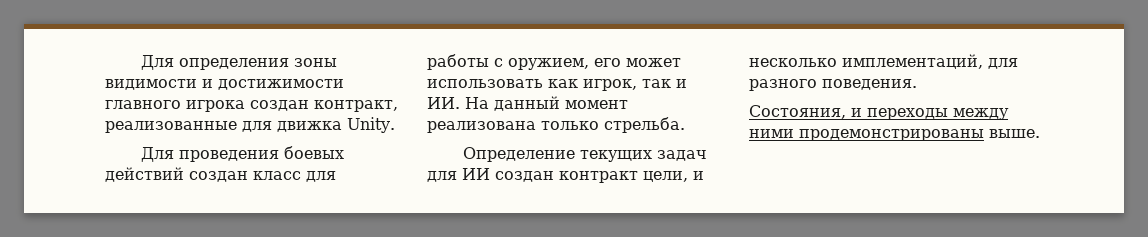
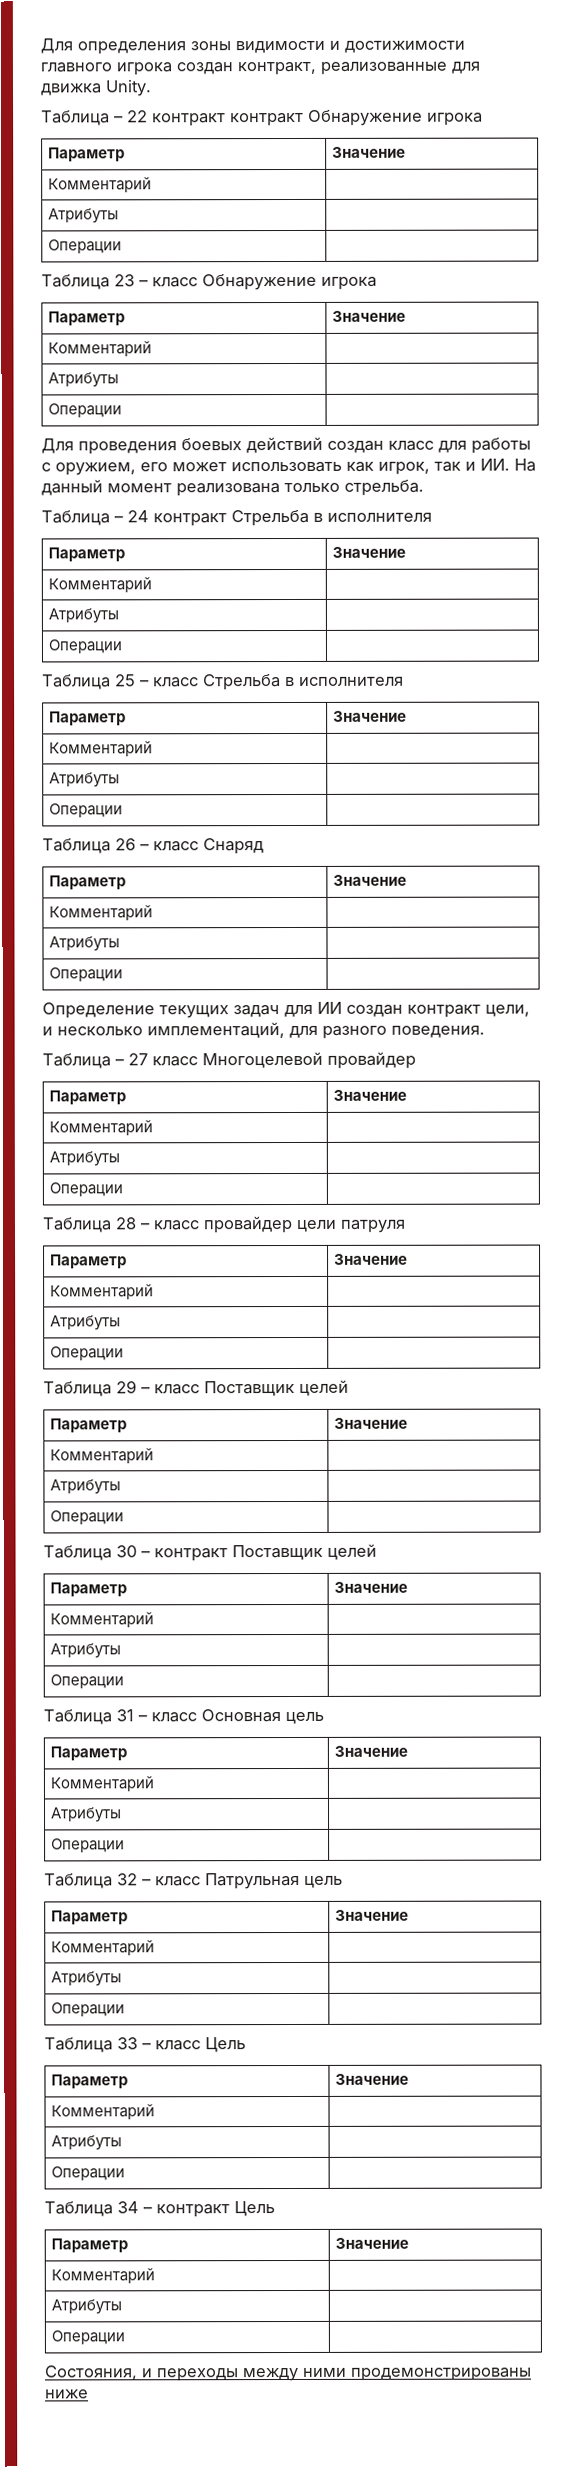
(395, 125) none -> [41,109,483,127] [47,147,125,162] [331,146,406,158] [47,176,152,193] [47,208,119,224] [47,239,122,254] [41,273,377,291] [47,311,125,326] [331,310,406,322] [47,340,152,357] [47,372,119,388] [47,403,122,418] // Таблица – 22 контракт контракт Обнаружение игрока // Параметр | Значение // Комментарий | // Атрибуты | // Операции | // Таблица 23 – класс Обнаружение игрока // Параметр | Значение // Комментарий | // Атрибуты | // Операции |
(685, 125) none -> [41,509,432,527] [47,547,125,562] [331,546,406,558] [47,576,152,593] [47,608,119,624] [47,639,122,654] [42,674,404,691] [48,711,126,726] [332,710,407,722] [48,740,153,757] [48,772,120,788] [48,803,123,818] [42,838,264,855] [48,875,126,890] [332,874,407,886] [48,904,153,921] [48,936,120,952] [48,967,123,982] // Таблица – 24 контракт Стрельба в исполнителя // Параметр | Значение // Комментарий | // Атрибуты | // Операции | // Таблица 25 – класс Стрельба в исполнителя // Параметр | Значение // Комментарий | // Атрибуты | // Операции | // Таблица 26 – класс Снаряд // Параметр | Значение // Комментарий | // Атрибуты | // Операции |
(917, 84) none -> [42,1051,416,1069] [48,1090,126,1105] [332,1089,407,1101] [48,1119,153,1136] [48,1151,120,1167] [48,1182,123,1197] [42,1216,405,1234] [49,1254,127,1269] [333,1253,408,1265] [49,1283,154,1300] [49,1315,121,1331] [49,1346,124,1361] [43,1379,349,1397] [49,1418,127,1433] [333,1417,408,1429] [49,1447,154,1464] [49,1479,121,1495] [49,1510,124,1525] [43,1543,377,1562] [49,1582,127,1597] [333,1581,408,1593] [49,1611,154,1628] [49,1643,121,1659] [49,1674,124,1689] [43,1709,324,1725] [49,1746,127,1761] [333,1745,408,1757] [49,1775,154,1792] [50,1807,122,1823] [50,1838,125,1853] [44,1872,343,1890] [50,1910,128,1925] [334,1909,409,1921] [50,1939,155,1956] [50,1971,122,1987] [50,2002,125,2017] [44,2037,246,2053] [50,2074,128,2089] [334,2073,409,2085] [50,2103,155,2120] [50,2135,122,2151] [50,2166,125,2181] [44,2201,275,2218] [50,2238,128,2253] [334,2237,409,2249] [50,2267,155,2284] [50,2299,122,2315] [50,2330,125,2345] // Таблица – 27 класс Многоцелевой провайдер // Параметр | Значение // Комментарий | // Атрибуты | // Операции | // Таблица 28 – класс провайдер цели патруля // Параметр | Значение // Комментарий | // Атрибуты | // Операции | // Таблица 29 – класс Поставщик целей // Параметр | Значение // Комментарий | // Атрибуты | // Операции | // Таблица 30 – контракт Поставщик целей // Параметр | Значение // Комментарий | // Атрибуты | // Операции | // Таблица 31 – класс Основная цель // Параметр | Значение // Комментарий | // Атрибуты | // Операции | // Таблица 32 – класс Патрульная цель // Параметр | Значение // Комментарий | // Атрибуты | // Операции | // Таблица 33 – класс Цель // Параметр | Значение // Комментарий | // Атрибуты | // Операции | // Таблица 34 – контракт Цель // Параметр | Значение // Комментарий | // Атрибуты | // Операции |
[989,129,1040,138] выше. -> [45,2389,89,2399] ниже

